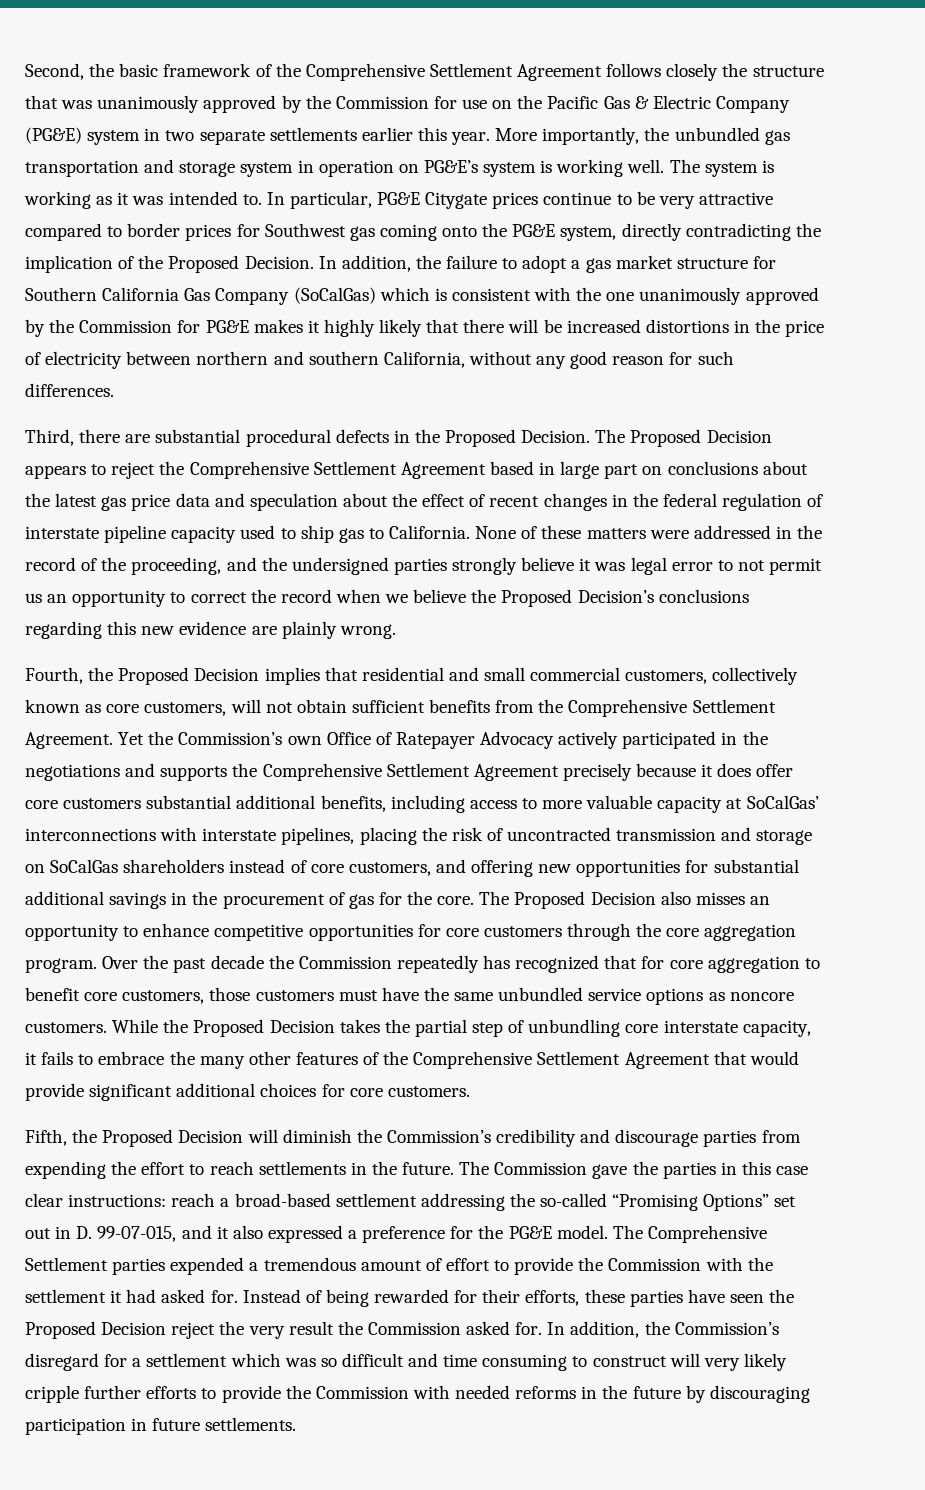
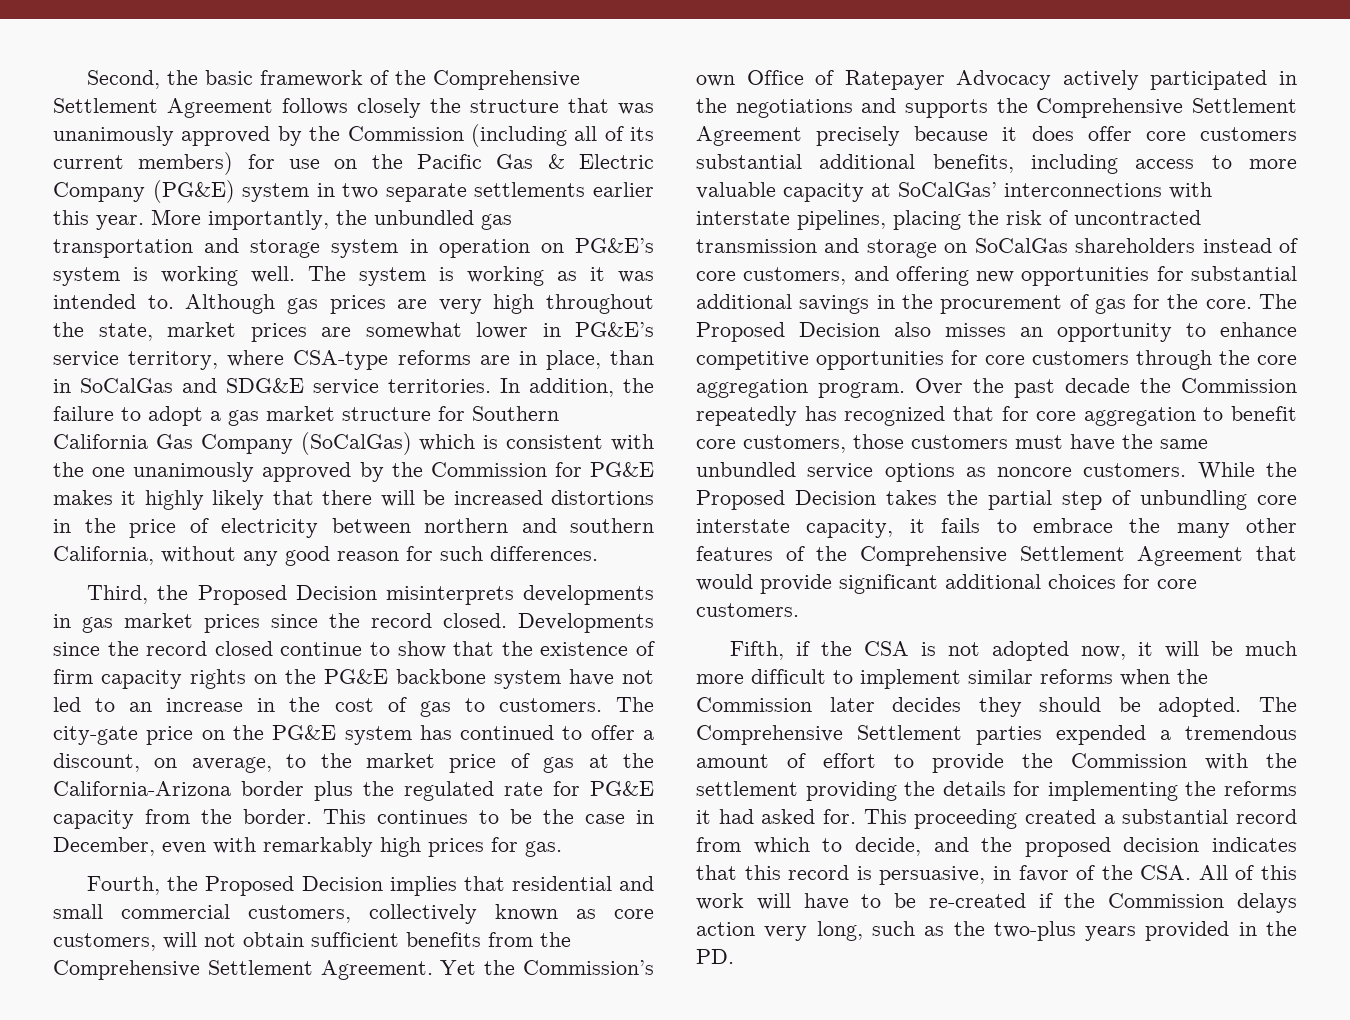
(429, 102) none -> [470,124,654,147] [53,152,234,175] (including all of its current members)
[266,191,773,209] [25,223,821,241] [25,255,314,273] In particular, PG&E Citygate prices continue to be very attractive compared to border prices for Southwest gas coming onto the PG&E system, directly contradicting the implication of the Proposed Decision. -> [185,294,654,314] [53,322,654,342] [53,350,654,370] [53,378,491,395] Although gas prices are very high throughout the state, market prices are somewhat lower in PG&E’s service territory, where CSA-type reforms are in place, than in SoCalGas and SDG&E service territories.
[79,429,772,447] [25,461,808,479] [25,493,824,511] [25,525,823,543] [25,557,823,575] [25,589,749,607] [25,621,396,639] there are substantial procedural defects in the Proposed Decision. The Proposed Decision appears to reject the Comprehensive Settlement Agreement based in large part on conclusions about the latest gas price data and speculation about the effect of recent changes in the federal regulation of interstate pipeline capacity used to ship gas to California. None of these matters were addressed in the record of the proceeding, and the undersigned parties strongly believe it was legal error to not permit us an opportunity to correct the record when we believe the Proposed Decision’s conclusions regarding this new evidence are plainly wrong. -> [157,585,654,605] [53,613,654,633] [53,641,656,658] [53,669,654,689] [53,697,654,717] [53,725,654,745] [53,753,654,773] [53,781,654,801] [53,809,654,829] [53,837,562,857] the Proposed Decision misinterprets developments in gas market prices since the record closed. Developments since the record closed continue to show that the existence of firm capacity rights on the PG&E backbone system have not led to an increase in the cost of gas to customers. The city-gate price on the PG&E system has continued to offer a discount, on average, to the market price of gas at the California-Arizona border plus the regulated rate for PG&E capacity from the border. This continues to be the case in December, even with remarkably high prices for gas.
[72,1129,801,1147] [25,1161,809,1179] [25,1193,797,1211] [25,1225,608,1243] the Proposed Decision will diminish the Commission’s credibility and discourage parties from expending the effort to reach settlements in the future. The Commission gave the parties in this case clear instructions: reach a broad-based settlement addressing the so-called “Promising Options” set out in D. 99-07-015, and it also expressed a preference for the PG&E model. -> [796,641,1297,661] [696,669,1208,689] [696,697,1242,717] if the CSA is not adopted now, it will be much more difficult to implement similar reforms when the Commission later decides they should be adopted.
[110,1289,795,1307] [25,1321,779,1339] [25,1353,787,1371] [25,1385,810,1403] [25,1417,297,1435] it had asked for. Instead of being rewarded for their efforts, these parties have seen the Proposed Decision reject the very result the Commission asked for. In addition, the Commission’s disregard for a settlement which was so difficult and time consuming to construct will very likely cripple further efforts to provide the Commission with needed reforms in the future by discouraging participation in future settlements. -> [805,781,1297,801] [696,809,1297,829] [696,837,1297,857] [696,865,1297,885] [696,893,1297,913] [696,921,1297,941] [696,949,734,964] providing the details for implementing the reforms it had asked for. This proceeding created a substantial record from which to decide, and the proposed decision indicates that this record is persuasive, in favor of the CSA. All of this work will have to be re-created if the Commission delays action very long, such as the two-plus years provided in the PD.

